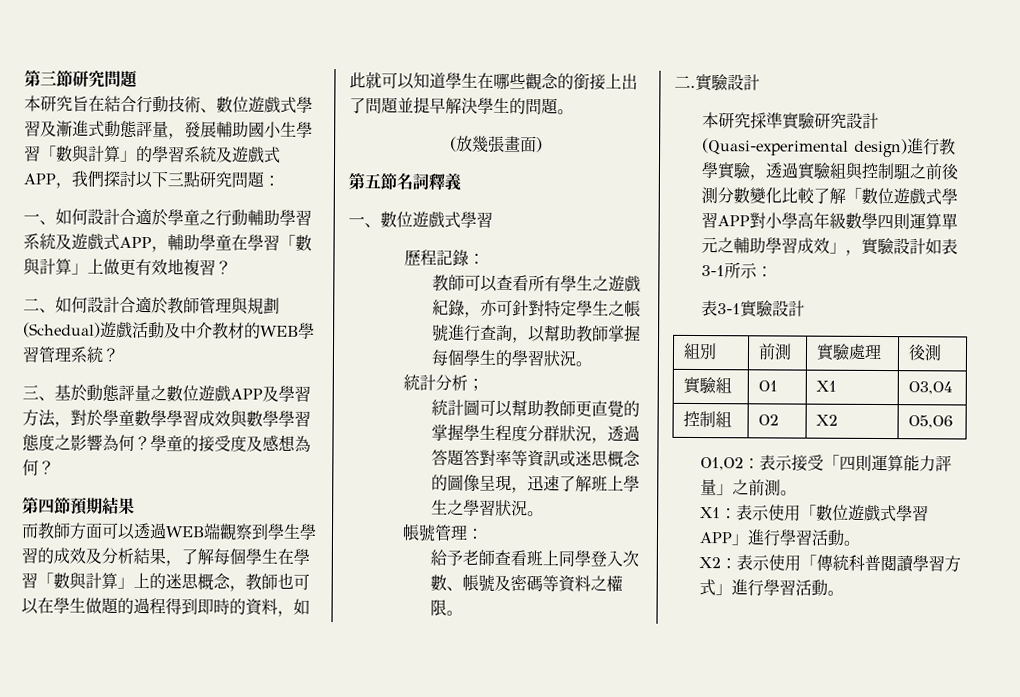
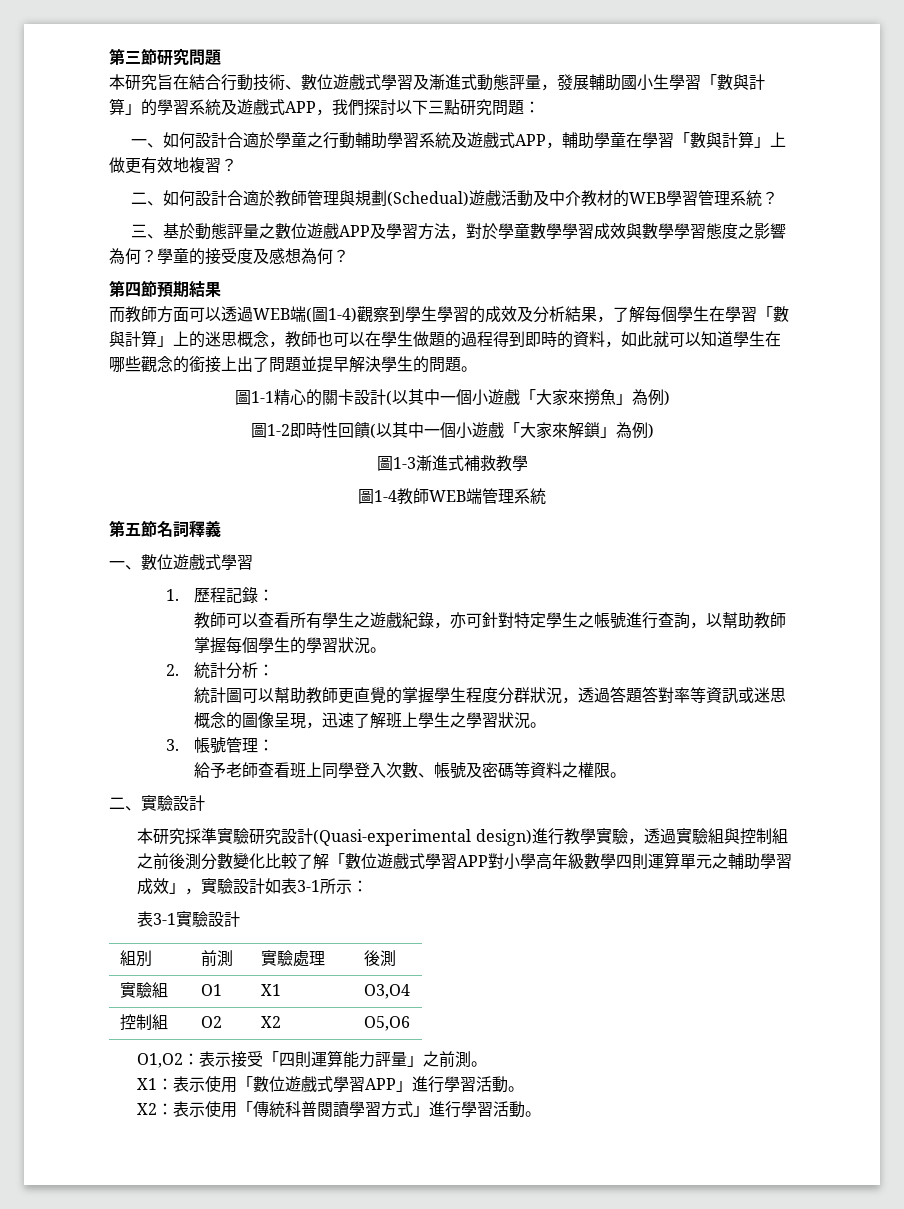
(221, 531) none -> [306,307,357,323] (圖1-4)
[450,135,543,153] (放幾張畫面) -> [234,389,670,406] [250,422,654,439] [376,455,528,472] [358,488,546,505] 圖1-1精心的關卡設計(以其中一個小遊戲「大家來撈魚」為例) // 圖1-2即時性回饋(以其中一個小遊戲「大家來解鎖」為例) // 圖1-3漸進式補救教學 // 圖1-4教師WEB端管理系統
(493, 219) none -> [165,589,179,601] 1.
(592, 364) none -> [165,664,179,676] 2.
[466,378,484,391] ； -> [258,664,275,676] ：
(544, 514) none -> [165,739,179,751] 3.
[690,84,696,88] . -> [125,806,141,811] 、
[891,163,911,180] 駔 -> [771,828,788,844] 組

